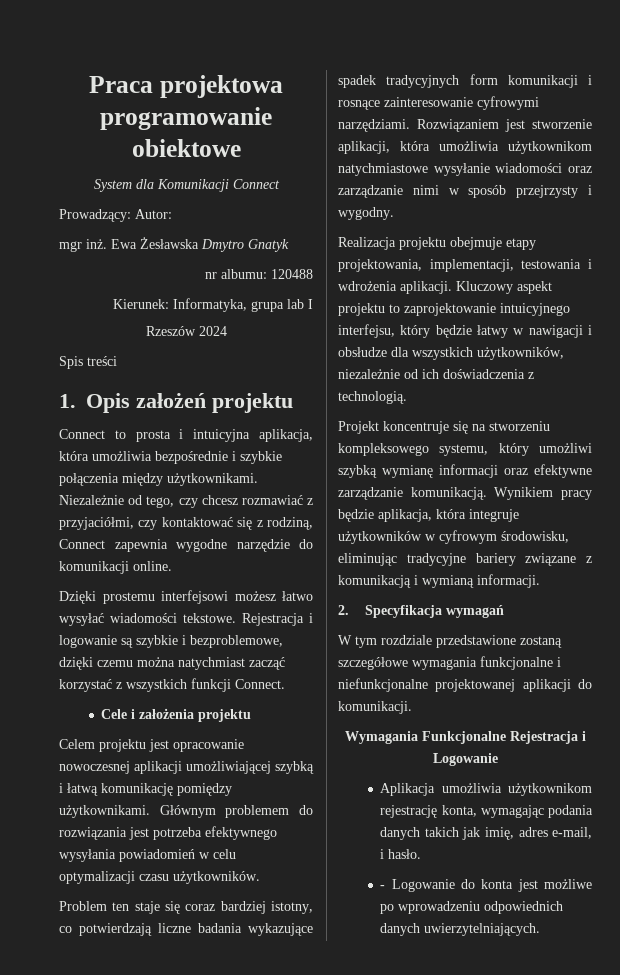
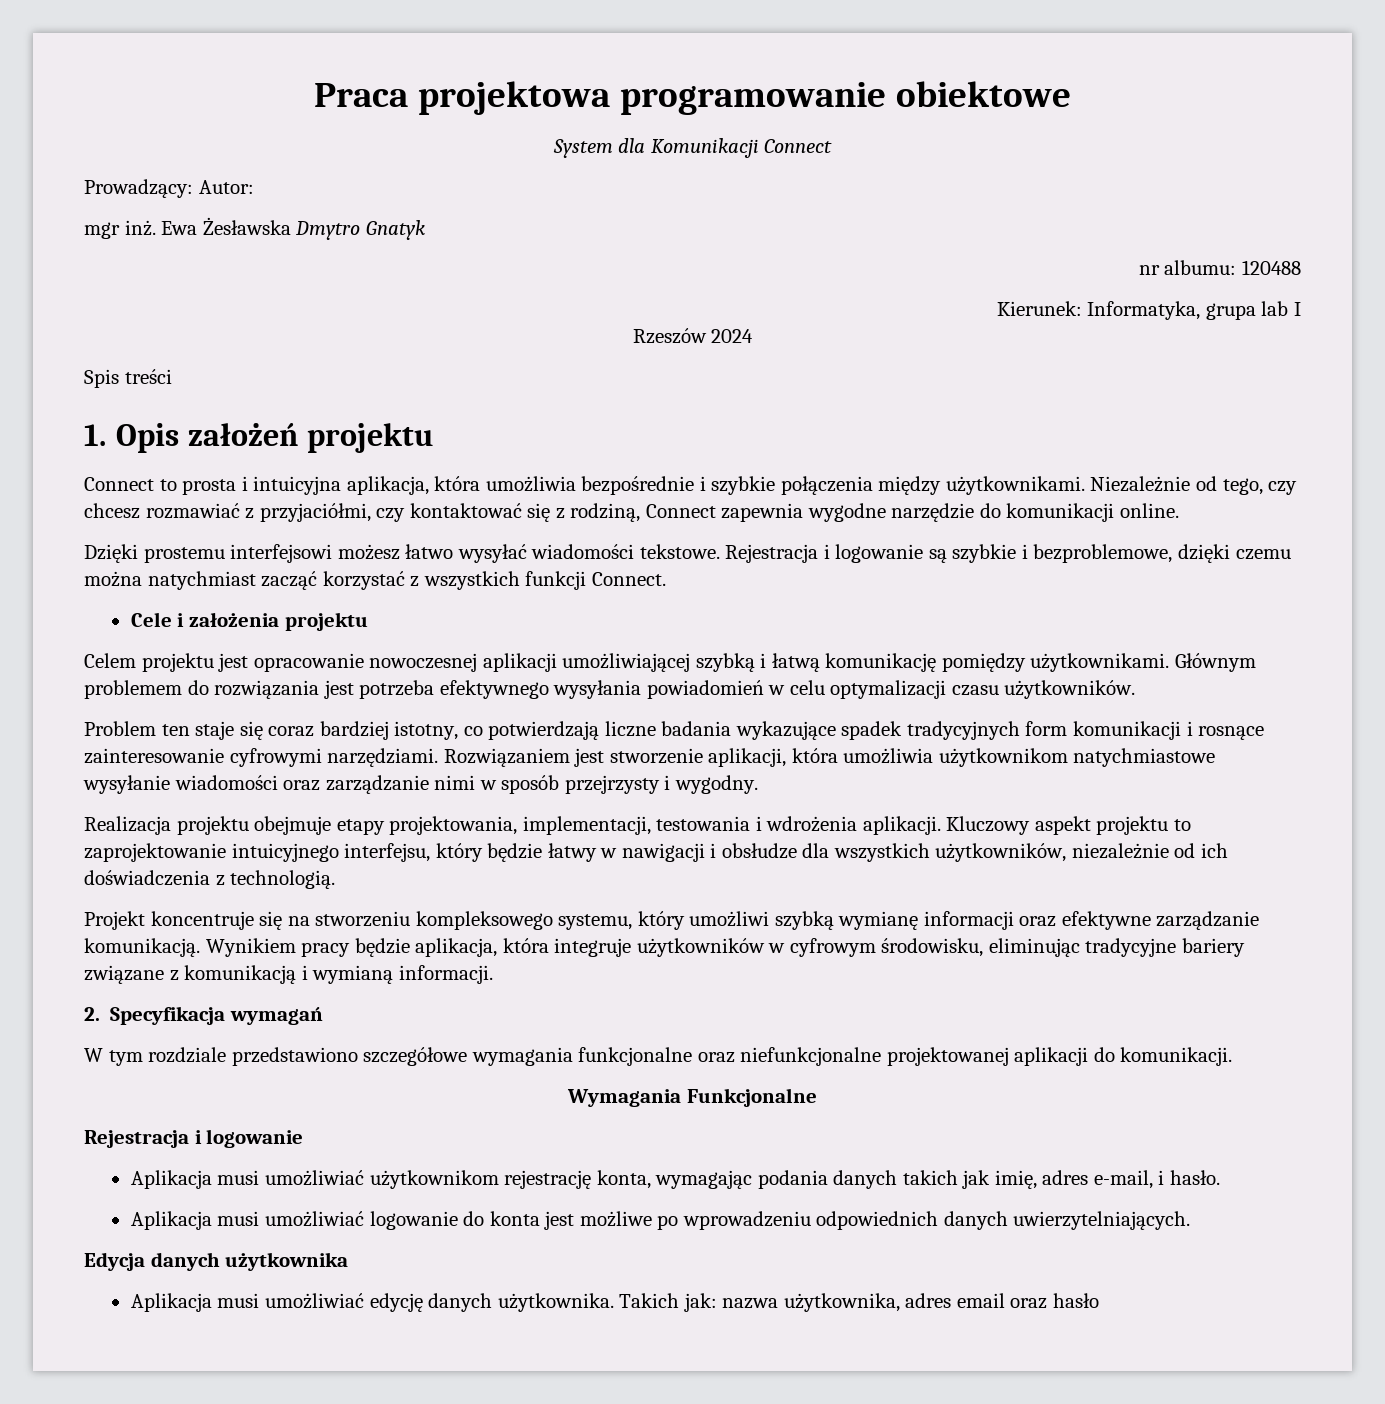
[436,635,562,648] przedstawione zostaną -> [231,1047,358,1066] przedstawiono
[557,657,561,667] i -> [697,1052,735,1063] oraz
[509,731,586,744] [432,753,498,766] [380,783,502,796] Rejestracja i Logowanie // Aplikacja umożliwia -> [84,1129,304,1148] [130,1170,364,1189] // Rejestracja i logowanie // Aplikacja musi umożliwiać
[380,879,455,892] - Logowanie -> [130,1211,458,1230] Aplikacja musi umożliwiać logowanie
(541, 929) none -> [84,1252,349,1271] [130,1293,1099,1312] // Edycja danych użytkownika // Aplikacja musi umożliwiać edycję danych użytkownika. Takich jak: nazwa użytkownika, adres email oraz hasło

